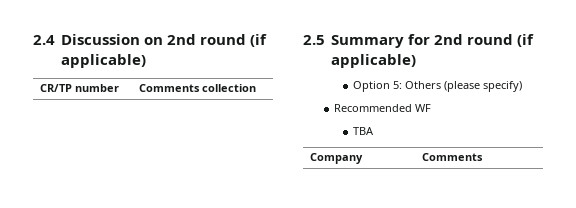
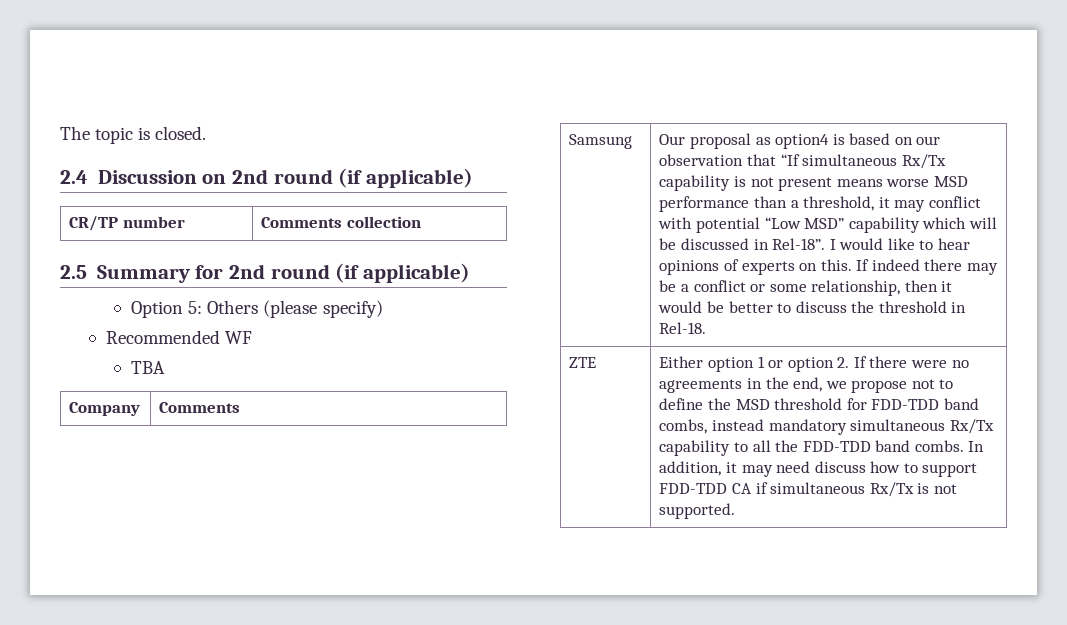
(33, 40) none -> [60,126,207,144] The topic is closed. //
(484, 157) none -> [569,134,633,149] [659,133,941,149] [659,154,946,169] [659,175,968,191] [659,196,981,212] [658,217,997,233] [659,238,971,250] [659,259,999,275] [659,280,953,296] [658,301,967,313] [659,322,707,334] [569,357,597,368] [659,356,969,372] [659,377,954,393] [659,398,979,410] [659,419,994,435] [659,440,985,456] [659,461,978,477] [659,482,957,497] [659,503,736,519] // Samsung | Our proposal as option4 is based on our observation that “If simultaneous Rx/Tx capability is not present means worse MSD performance than a threshold, it may conflict with potential “Low MSD” capability which will be discussed in Rel-18”. I would like to hear opinions of experts on this. If indeed there may be a conflict or some relationship, then it would be better to discuss the threshold in Rel-18. // ZTE | Either option 1 or option 2. If there were no agreements in the end, we propose not to define the MSD threshold for FDD-TDD band combs, instead mandatory simultaneous Rx/Tx capability to all the FDD-TDD band combs. In addition, it may need discuss how to support FDD-TDD CA if simultaneous Rx/Tx is not supported.

